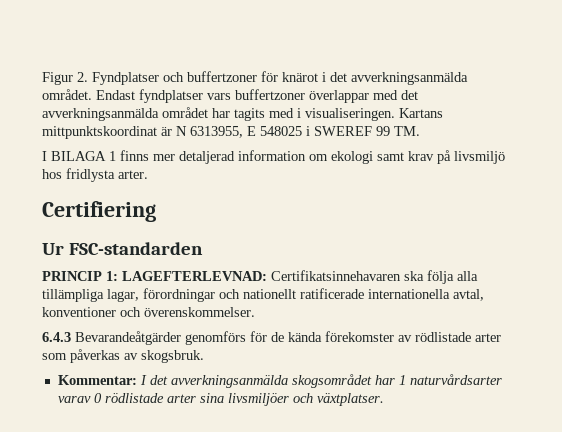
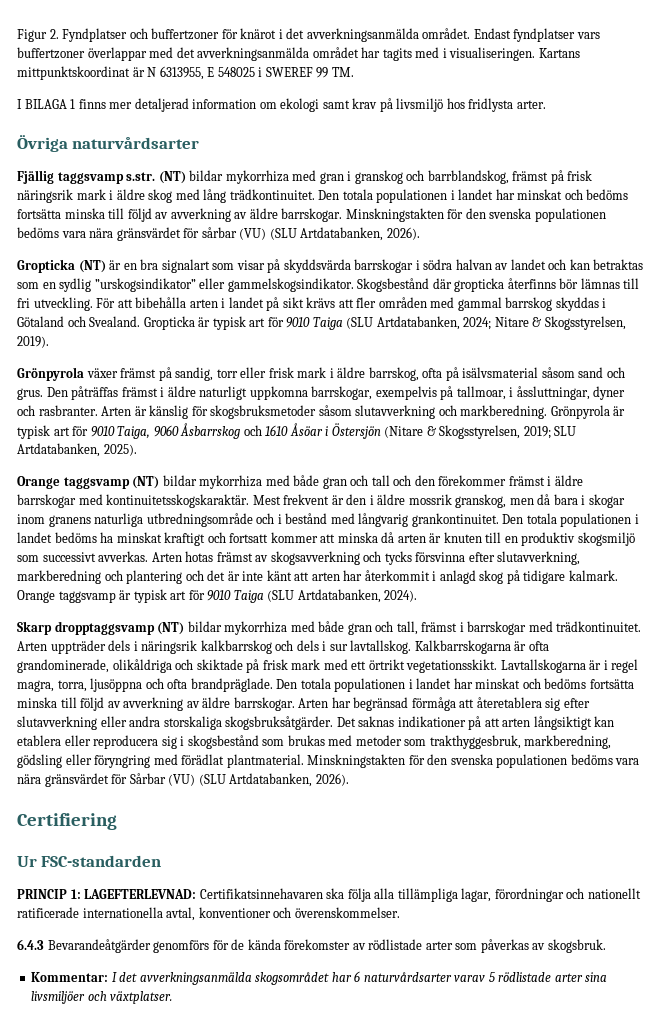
(148, 174) none -> [17,135,200,152] [17,170,593,184] [17,189,629,203] [17,208,606,222] [17,227,420,241] [17,259,644,273] [17,278,640,292] [17,297,607,311] [17,316,626,330] [17,336,49,348] [17,367,625,381] [17,386,626,400] [17,405,626,419] [17,423,577,439] [17,443,137,457] [17,475,583,489] [17,494,625,508] [17,513,639,527] [17,532,635,546] [17,551,581,565] [17,570,618,584] [17,589,418,603] [17,621,642,635] [17,640,549,654] [17,659,639,673] [17,678,634,692] [17,697,590,711] [17,716,615,730] [17,735,612,749] [17,754,640,768] [17,773,349,787] // Övriga naturvårdsarter // Fjällig taggsvamp s.str. (NT) bildar mykorrhiza med gran i granskog och barrblandskog, främst på frisk näringsrik mark i äldre skog med lång trädkontinuitet. Den totala populationen i landet har minskat och bedöms fortsätta minska till följd av avverkning av äldre barrskogar. Minskningstakten för den svenska populationen bedöms vara nära gränsvärdet för sårbar (VU) (SLU Artdatabanken, 2026). // Gropticka (NT) är en bra signalart som visar på skyddsvärda barrskogar i södra halvan av landet och kan betraktas som en sydlig ”urskogsindikator” eller gammelskogsindikator. Skogsbestånd där gropticka återfinns bör lämnas till fri utveckling. För att bibehålla arten i landet på sikt krävs att fler områden med gammal barrskog skyddas i Götaland och Svealand. Gropticka är typisk art för 9010 Taiga (SLU Artdatabanken, 2024; Nitare & Skogsstyrelsen, 2019). // Grönpyrola växer främst på sandig, torr eller frisk mark i äldre barrskog, ofta på isälvsmaterial såsom sand och grus. Den påträffas främst i äldre naturligt uppkomna barrskogar, exempelvis på tallmoar, i åssluttningar, dyner och rasbranter. Arten är känslig för skogsbruksmetoder såsom slutavverkning och markberedning. Grönpyrola är typisk art för 9010 Taiga, 9060 Åsbarrskog och 1610 Åsöar i Östersjön (Nitare & Skogsstyrelsen, 2019; SLU Artdatabanken, 2025). // Orange taggsvamp (NT) bildar mykorrhiza med både gran och tall och den förekommer främst i äldre barrskogar med kontinuitetsskogskaraktär. Mest frekvent är den i äldre mossrik granskog, men då bara i skogar inom granens naturliga utbredningsområde och i bestånd med långvarig grankontinuitet. Den totala populationen i landet bedöms ha minskat kraftigt och fortsatt kommer att minska då arten är knuten till en produktiv skogsmiljö som successivt avverkas. Arten hotas främst av skogsavverkning och tycks försvinna efter slutavverkning, markberedning och plantering och det är inte känt att arten har återkommit i anlagd skog på tidigare kalmark. Orange taggsvamp är typisk art för 9010 Taiga (SLU Artdatabanken, 2024). // Skarp dropptaggsvamp (NT) bildar mykorrhiza med både gran och tall, främst i barrskogar med trädkontinuitet. Arten uppträder dels i näringsrik kalkbarrskog och dels i sur lavtallskog. Kalkbarrskogarna är ofta grandominerade, olikåldriga och skiktade på frisk mark med ett örtrikt vegetationsskikt. Lavtallskogarna är i regel magra, torra, ljusöppna och ofta brandpräglade. Den totala populationen i landet har minskat och bedöms fortsätta minska till följd av avverkning av äldre barrskogar. Arten har begränsad förmåga att återetablera sig efter slutavverkning eller andra storskaliga skogsbruksåtgärder. Det saknas indikationer på att arten långsiktigt kan etablera eller reproducera sig i skogsbestånd som brukas med metoder som trakthyggesbruk, markberedning, gödsling eller föryngring med förädlat plantmaterial. Minskningstakten för den svenska populationen bedöms vara nära gränsvärdet för Sårbar (VU) (SLU Artdatabanken, 2026).
[398,375,406,385] 1 -> [354,971,361,982] 6
[93,393,102,403] 0 -> [488,972,495,982] 5

